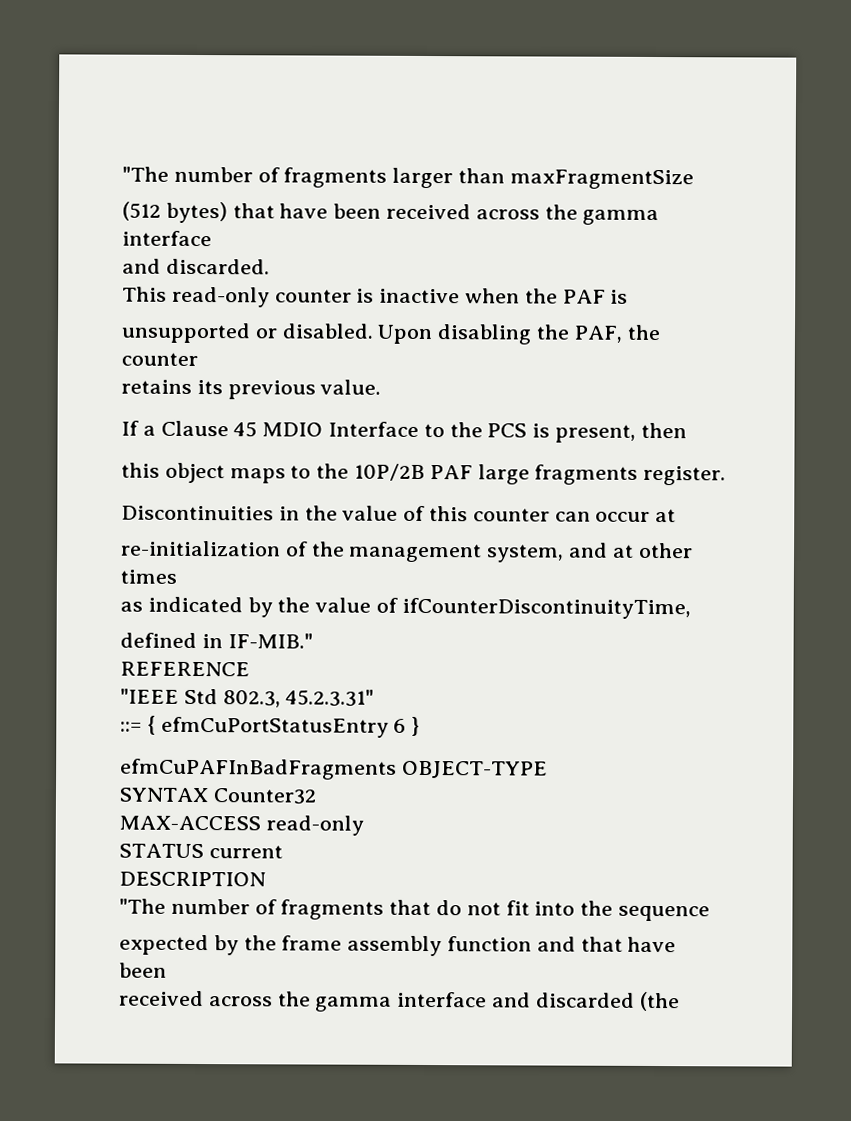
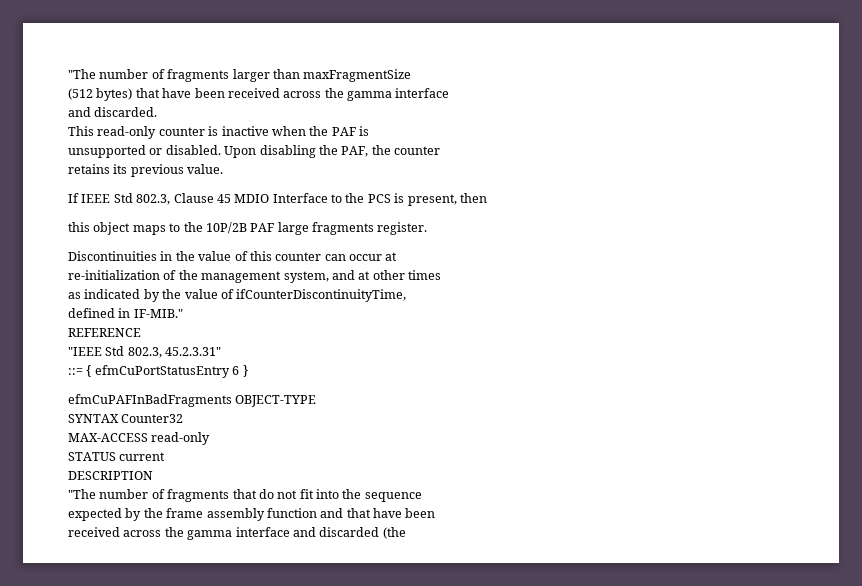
[142,425,156,436] a -> [81,193,171,205] IEEE Std 802.3,

